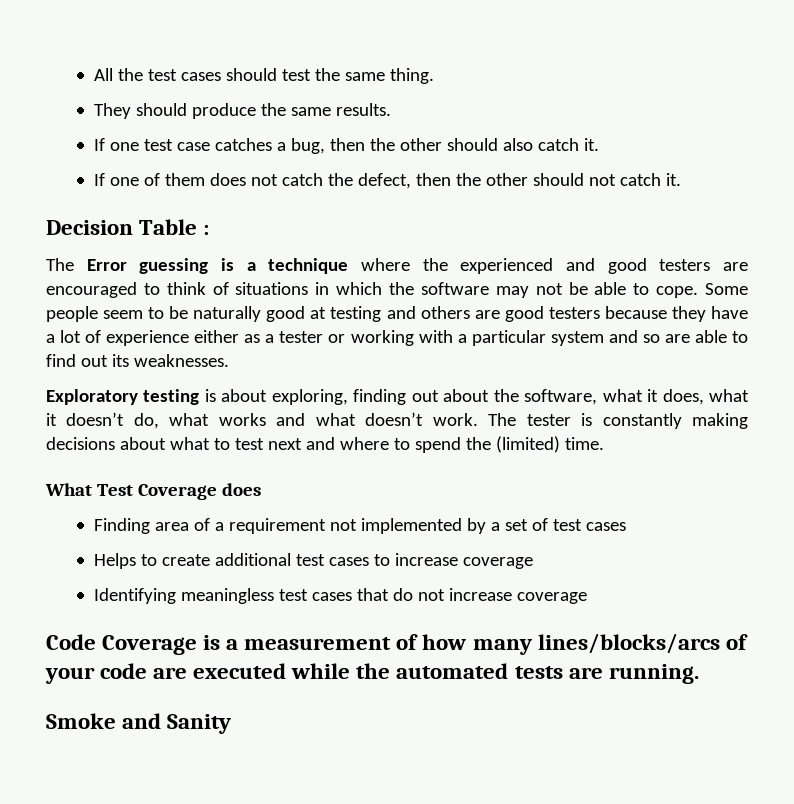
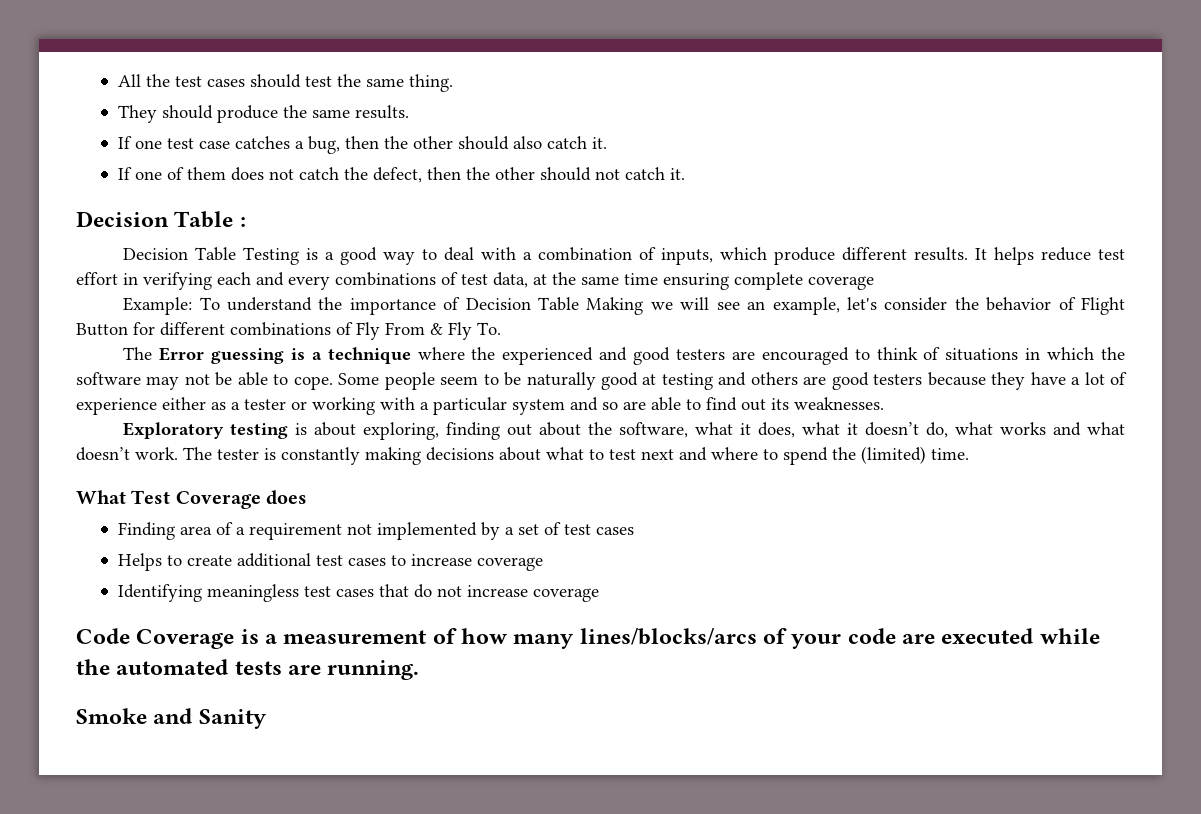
(210, 230) none -> [123,247,1125,265] [76,272,874,290] [123,297,1126,315] [76,322,501,340] // Decision Table Testing is a good way to deal with a combination of inputs, which produce different results. It helps reduce test effort in verifying each and every combinations of test data, at the same time ensuring complete coverage // Example: To understand the importance of Decision Table Making we will see an example, let's consider the behavior of Flight Button for different combinations of Fly From & Fly To.

